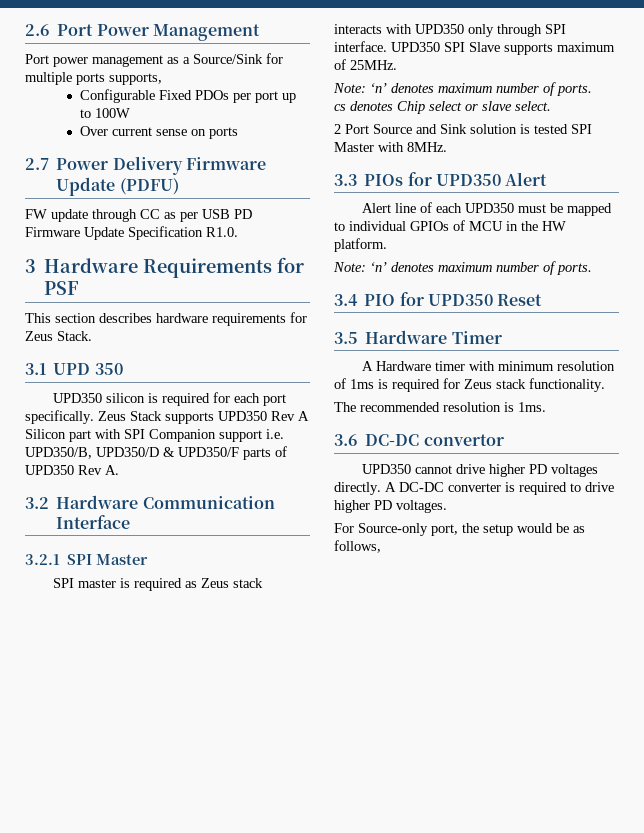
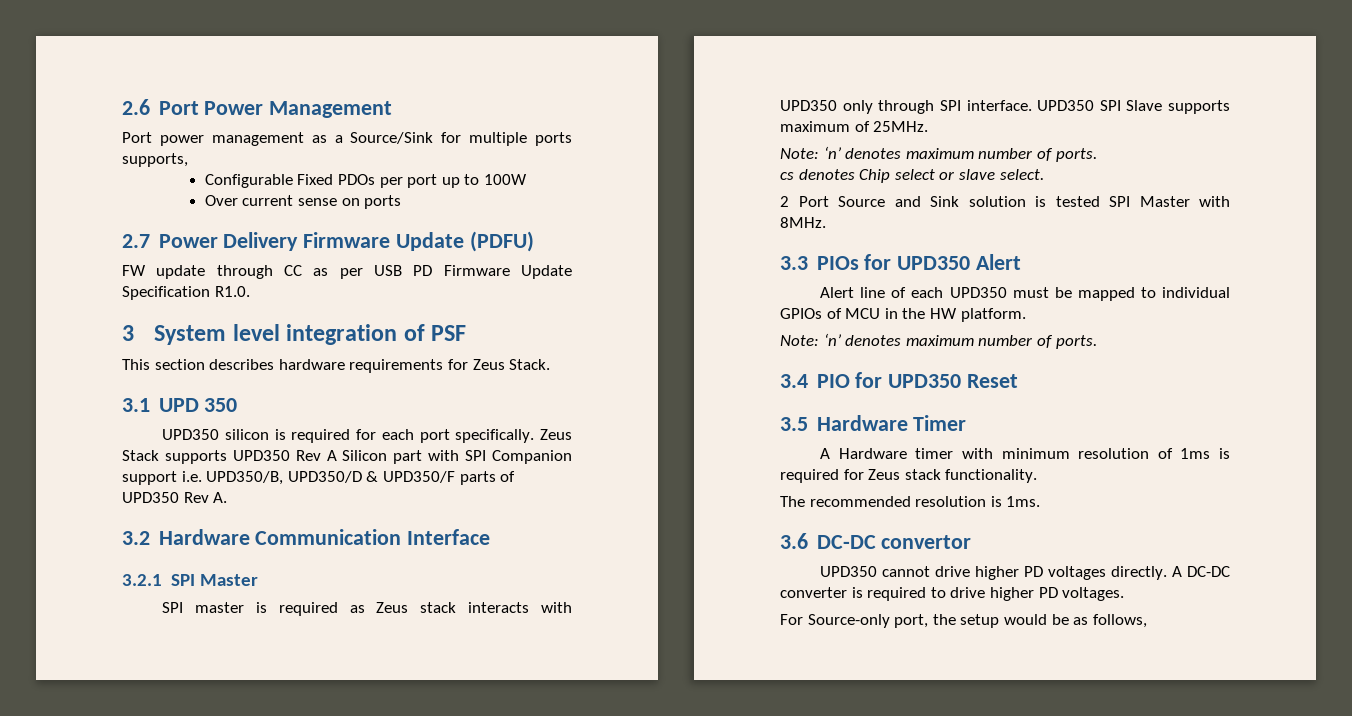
[44,257,305,278] Hardware Requirements for -> [154,324,425,345] System level integration of

